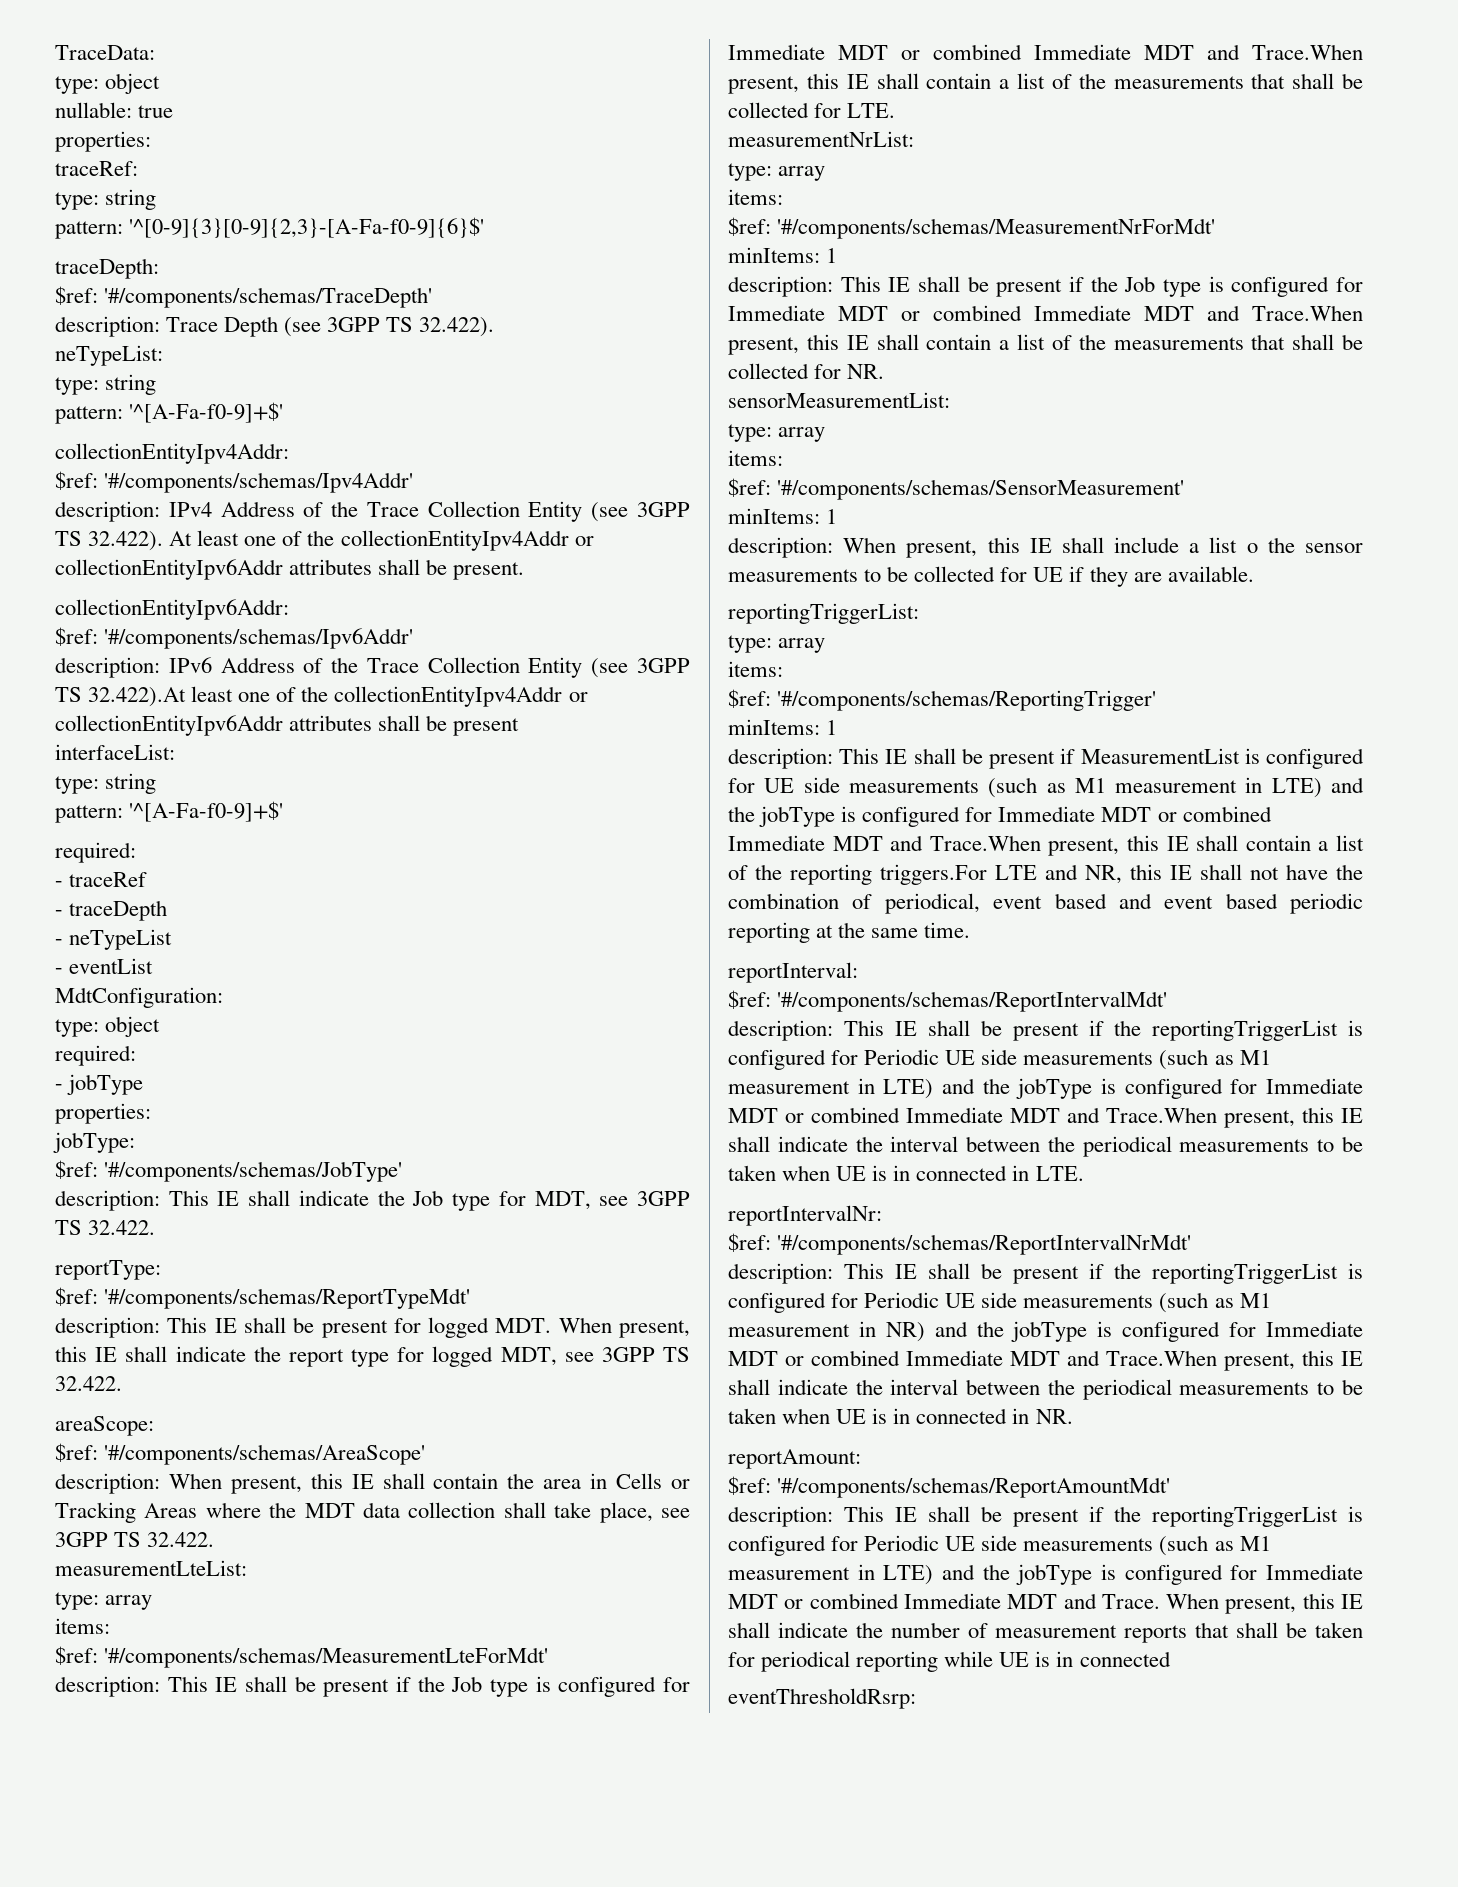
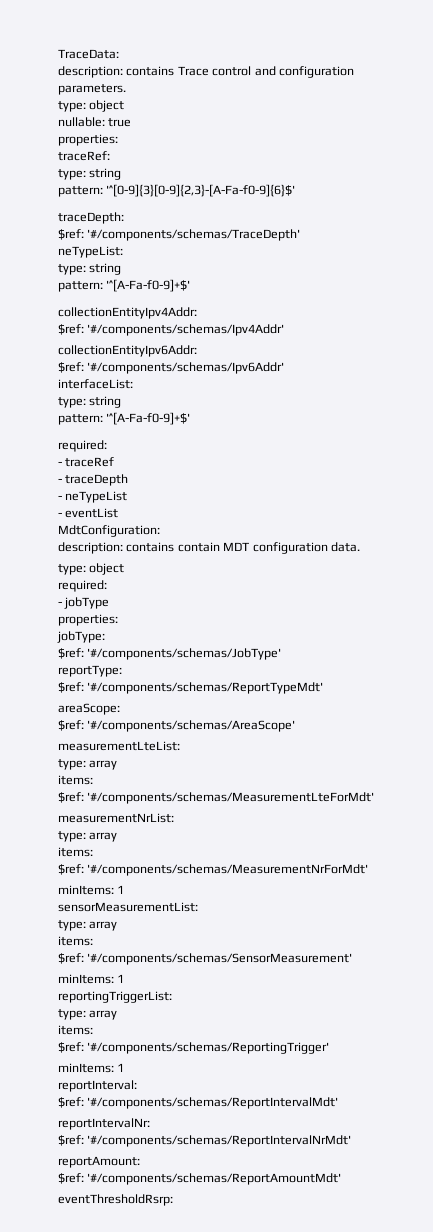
(155, 52) none -> [58,66,354,78] [58,84,126,95] // description: contains Trace control and configuration parameters.
[55,316,495,337] // description: Trace Depth (see 3GPP TS 32.422). -> (301, 235) none
[55,501,690,522] [55,530,594,551] [55,559,525,580] [55,599,289,620] [55,627,414,649] [55,657,690,678] [55,686,588,707] [55,715,520,736] description: IPv4 Address of the Trace Collection Entity (see 3GPP TS 32.422). At least one of the collectionEntityIpv4Addr or collectionEntityIpv6Addr attributes shall be present. // collectionEntityIpv6Addr: // $ref: '#/components/schemas/Ipv6Addr' // description: IPv6 Address of the Trace Collection Entity (see 3GPP TS 32.422).At least one of the collectionEntityIpv4Addr or collectionEntityIpv6Addr attributes shall be present -> [58,345,197,357] [58,362,285,374] collectionEntityIpv6Addr: // $ref: '#/components/schemas/Ipv6Addr'
(223, 997) none -> [58,542,360,554] // description: contains contain MDT configuration data.
[55,1190,691,1211] [55,1220,156,1235] [55,1260,161,1280] [55,1287,471,1309] [55,1317,690,1338] [55,1346,690,1367] [55,1376,122,1391] [55,1416,154,1436] [55,1443,426,1465] [55,1473,690,1494] [55,1502,690,1523] [55,1532,215,1547] description: This IE shall indicate the Job type for MDT, see 3GPP TS 32.422. // reportType: // $ref: '#/components/schemas/ReportTypeMdt' // description: This IE shall be present for logged MDT. When present, this IE shall indicate the report type for logged MDT, see 3GPP TS 32.422. // areaScope: // $ref: '#/components/schemas/AreaScope' // description: When present, this IE shall contain the area in Cells or Tracking Areas where the MDT data collection shall take place, see 3GPP TS 32.422. -> [58,665,122,677] [58,682,324,694] [58,703,120,715] [58,720,296,732] reportType: // $ref: '#/components/schemas/ReportTypeMdt' // areaScope: // $ref: '#/components/schemas/AreaScope'
[55,1676,691,1697] [728,44,1363,60] [728,73,1363,94] [728,102,896,118] // description: This IE shall be present if the Job type is configured for Immediate MDT or combined Immediate MDT and Trace.When present, this IE shall contain a list of the measurements that shall be collected for LTE. -> (375, 798) none
[728,276,1363,297] [728,305,1363,321] [728,334,1363,355] [728,363,885,379] // description: This IE shall be present if the Job type is configured for Immediate MDT or combined Immediate MDT and Trace.When present, this IE shall contain a list of the measurements that shall be collected for NR. -> (125, 889) none
[728,537,1363,558] [728,566,1254,587] // description: When present, this IE shall include a list o the sensor measurements to be collected for UE if they are available. -> (125, 978) none
[728,748,1364,769] [728,777,1364,798] [728,806,1272,827] [728,835,1364,856] [728,864,1363,885] [728,893,1363,914] [728,922,971,943] [728,962,858,983] [728,990,1168,1012] [728,1020,1363,1041] [728,1049,1271,1070] [728,1078,1363,1099] [728,1107,1363,1128] [728,1136,1363,1157] [728,1165,1084,1181] [728,1205,882,1226] [728,1233,1192,1255] [728,1263,1363,1284] [728,1292,1271,1313] [728,1321,1363,1342] [728,1350,1363,1371] [728,1379,1363,1400] [728,1408,1073,1424] [728,1449,861,1469] [728,1476,1171,1498] [728,1506,1363,1527] [728,1535,1271,1556] [728,1564,1363,1585] [728,1593,1363,1614] [728,1622,1363,1643] [728,1651,1171,1672] description: This IE shall be present if MeasurementList is configured for UE side measurements (such as M1 measurement in LTE) and the jobType is configured for Immediate MDT or combined Immediate MDT and Trace.When present, this IE shall contain a list of the reporting triggers.For LTE and NR, this IE shall not have the combination of periodical, event based and event based periodic reporting at the same time. // reportInterval: // $ref: '#/components/schemas/ReportIntervalMdt' // description: This IE shall be present if the reportingTriggerList is configured for Periodic UE side measurements (such as M1 measurement in LTE) and the jobType is configured for Immediate MDT or combined Immediate MDT and Trace.When present, this IE shall indicate the interval between the periodical measurements to be taken when UE is in connected in LTE. // reportIntervalNr: // $ref: '#/components/schemas/ReportIntervalNrMdt' // description: This IE shall be present if the reportingTriggerList is configured for Periodic UE side measurements (such as M1 measurement in NR) and the jobType is configured for Immediate MDT or combined Immediate MDT and Trace.When present, this IE shall indicate the interval between the periodical measurements to be taken when UE is in connected in NR. // reportAmount: // $ref: '#/components/schemas/ReportAmountMdt' // description: This IE shall be present if the reportingTriggerList is configured for Periodic UE side measurements (such as M1 measurement in LTE) and the jobType is configured for Immediate MDT or combined Immediate MDT and Trace. When present, this IE shall indicate the number of measurement reports that shall be taken for periodical reporting while UE is in connected -> [58,1080,137,1092] [58,1097,339,1109] [58,1118,150,1130] [58,1135,352,1147] [58,1156,140,1168] [58,1173,342,1185] reportInterval: // $ref: '#/components/schemas/ReportIntervalMdt' // reportIntervalNr: // $ref: '#/components/schemas/ReportIntervalNrMdt' // reportAmount: // $ref: '#/components/schemas/ReportAmountMdt'

